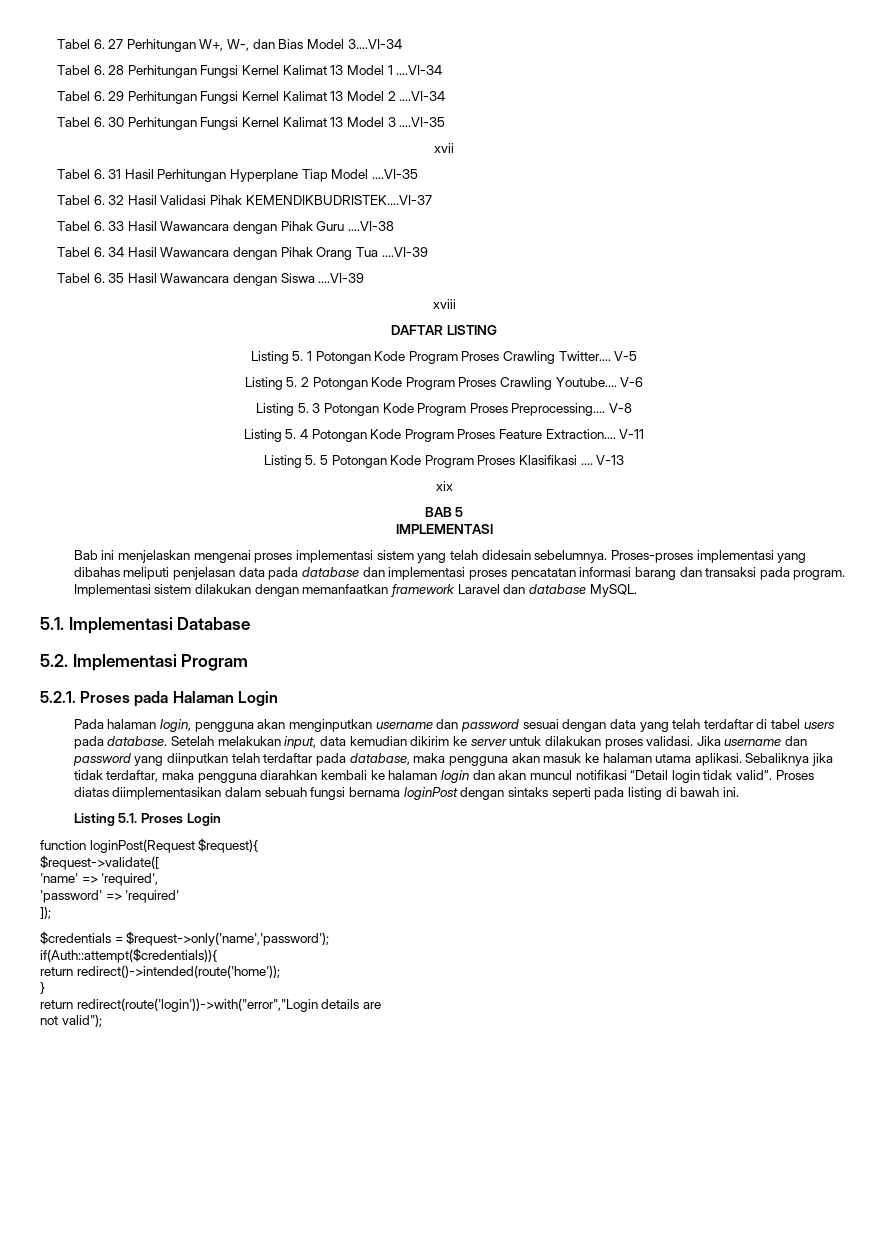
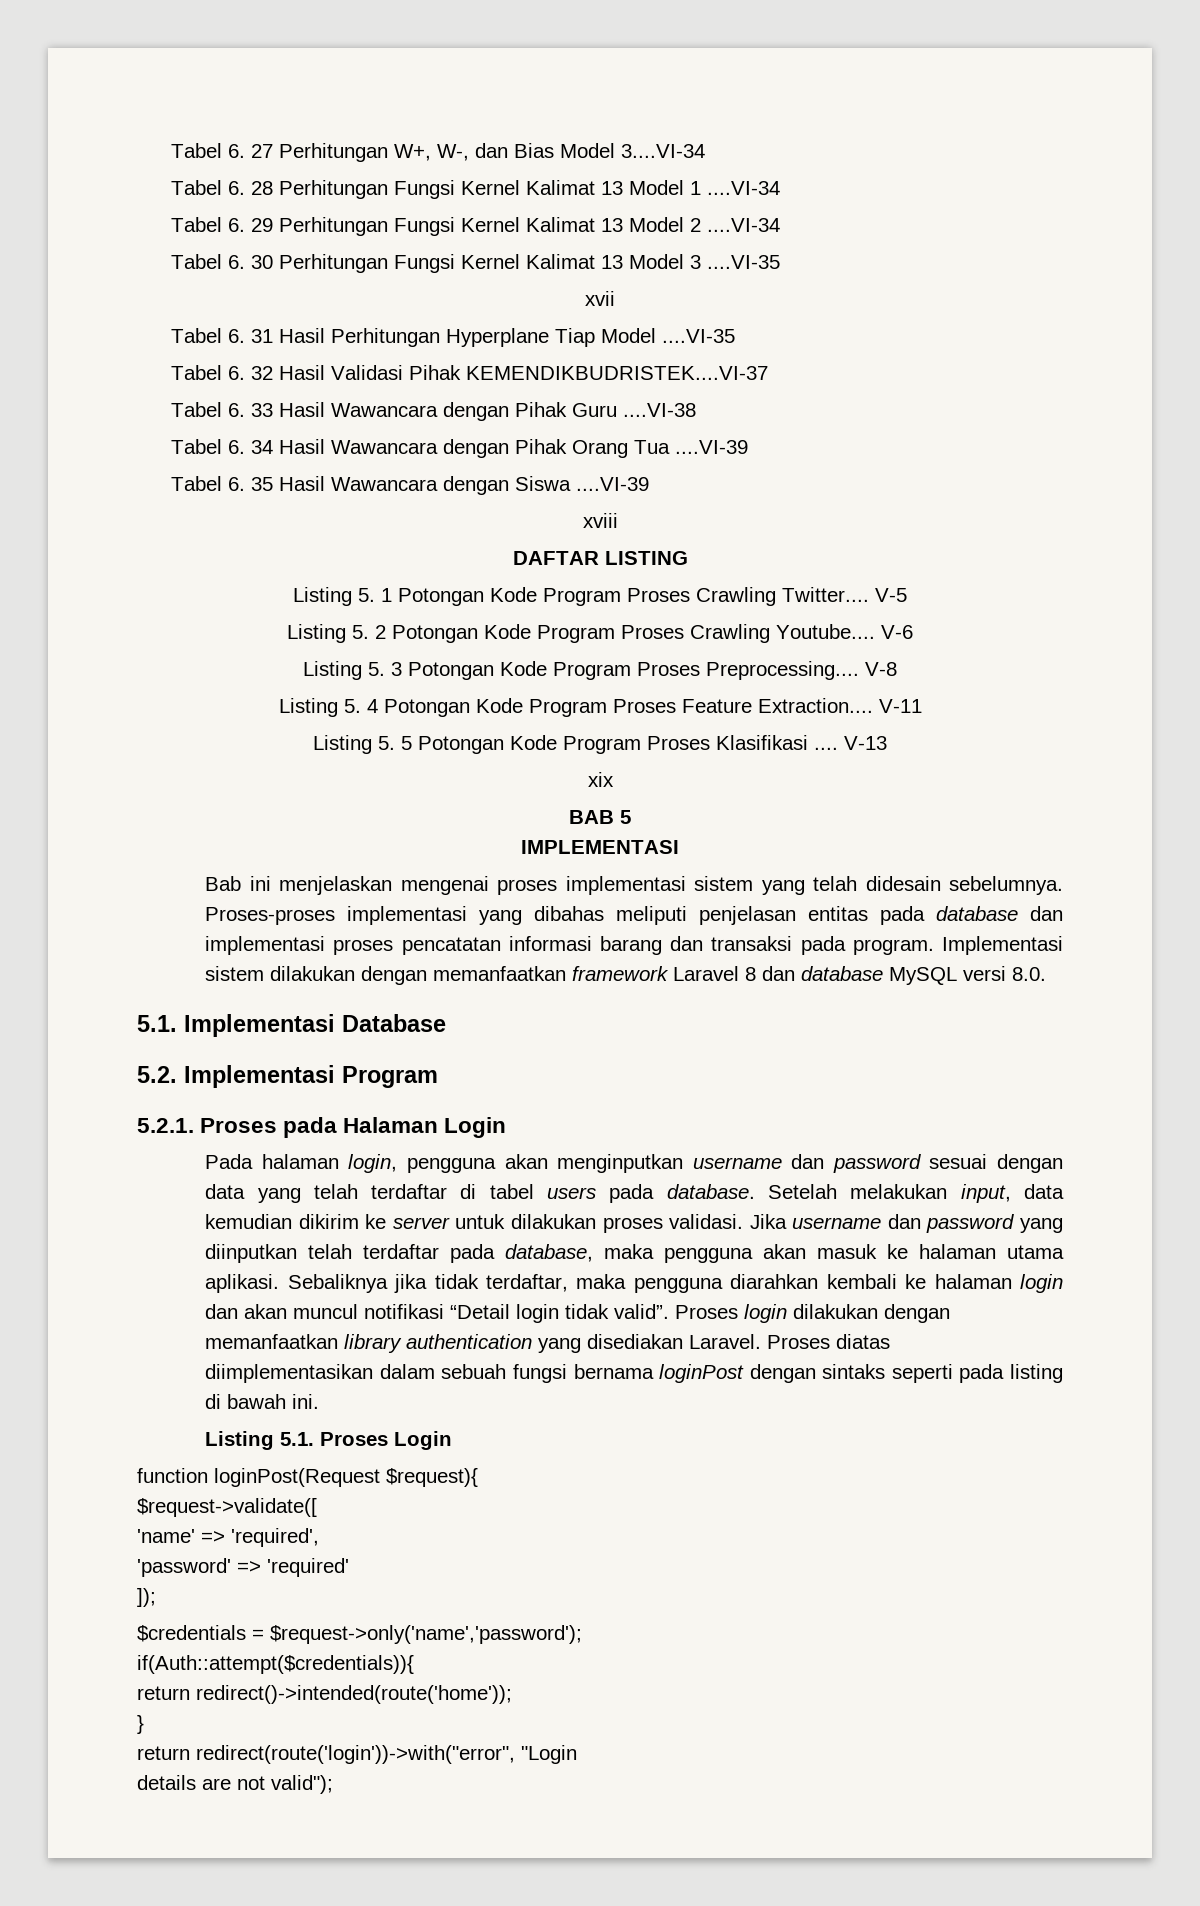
[238,567,265,577] data -> [808,906,869,921] entitas
(500, 589) none -> [745,967,757,981] 8
[589,584,637,597] MySQL. -> [889,966,1047,985] MySQL versi 8.0.
(814, 775) none -> [744,1304,951,1323] [205,1334,831,1353] login dilakukan dengan memanfaatkan library authentication yang disediakan Laravel. Proses
[76,998,318,1012] redirect(route('login'))->with("error","Login -> [196,1745,577,1764] redirect(route('login'))->with("error", "Login //
(381, 1005) // -> (231, 1784) none

